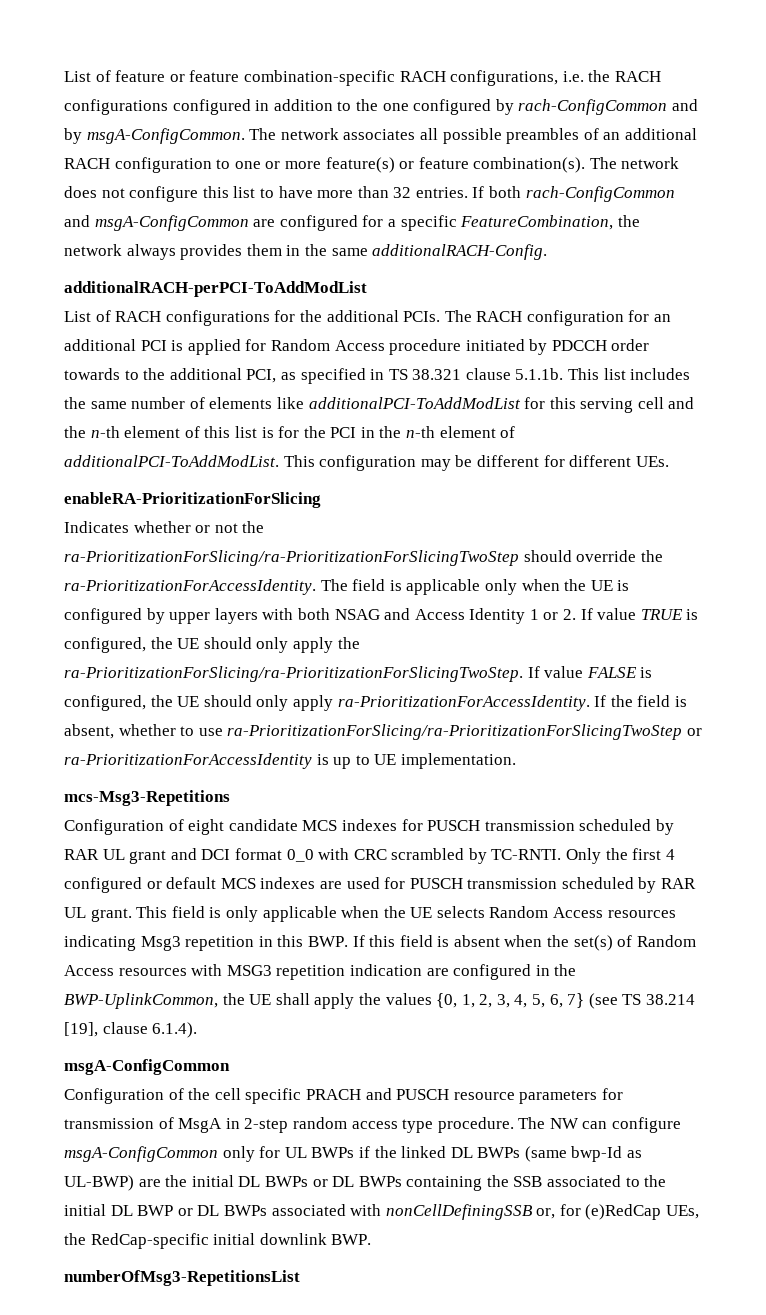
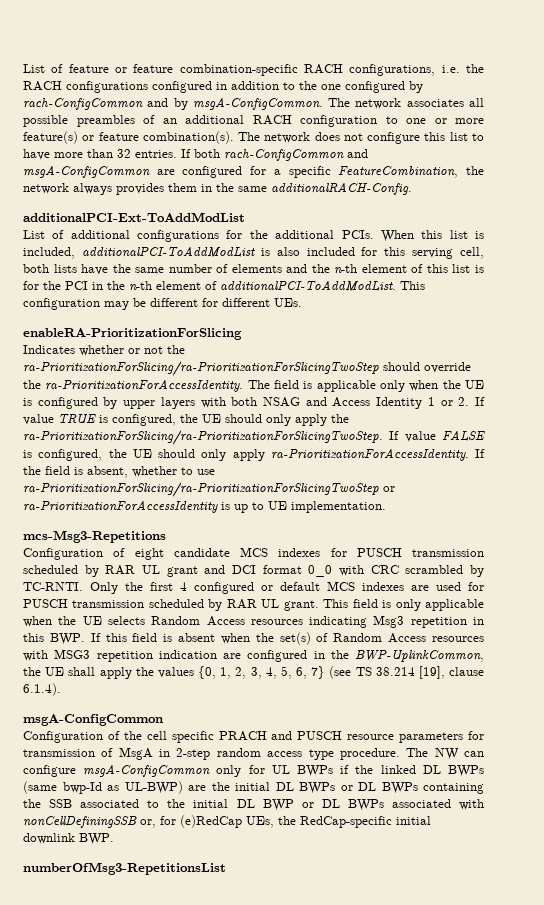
[64,281,367,297] [64,310,162,322] additionalRACH-perPCI-ToAddModList // List of RACH -> [23,212,245,222] [23,230,130,239] additionalPCI-Ext-ToAddModList // List of additional
[444,310,672,326] [64,339,650,355] [64,368,691,384] The RACH configuration for an additional PCI is applied for Random Access procedure initiated by PDCCH order towards to the additional PCI, as specified in TS 38.321 clause 5.1.1b. This list includes -> [380,230,485,242] [23,246,484,259] [23,264,109,275] When this list is included, additionalPCI-ToAddModList is also included for this serving cell, both lists have
[276,397,664,413] like additionalPCI-ToAddModList for this serving cell -> (282, 268) none

